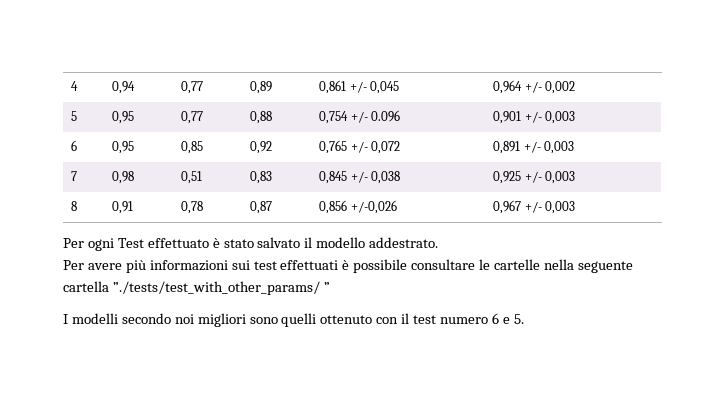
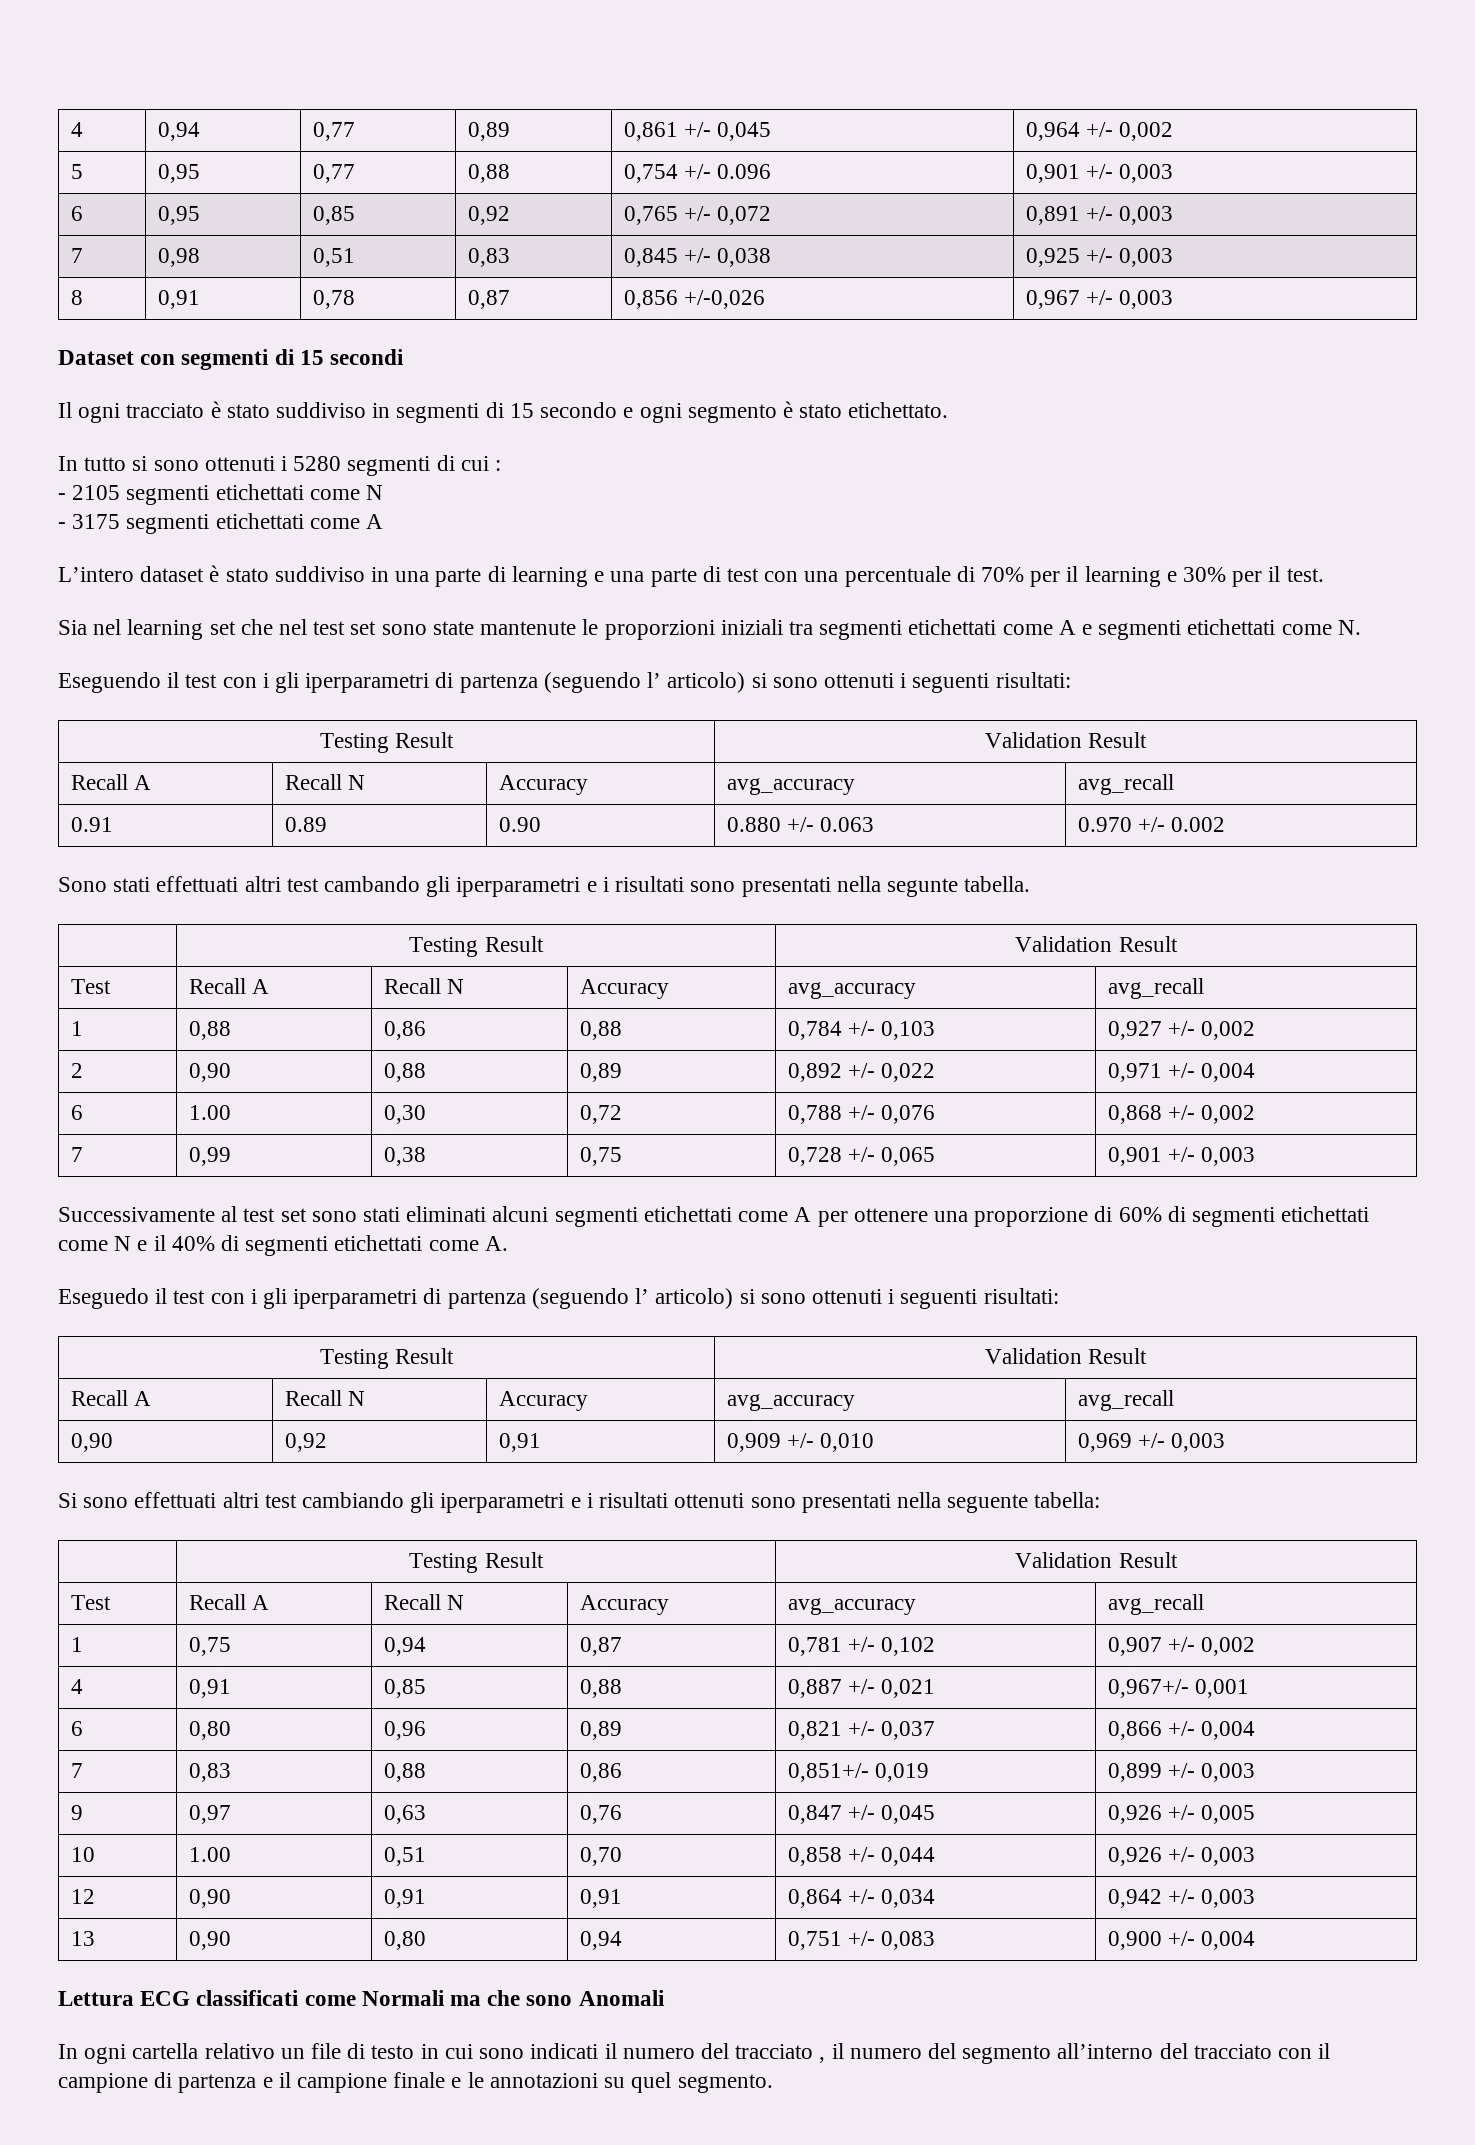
[63,237,439,251] [63,259,633,273] [63,281,330,295] [63,313,524,327] Per ogni Test effettuato è stato salvato il modello addestrato. // Per avere più informazioni sui test effettuati è possibile consultare le cartelle nella seguente cartella ”./tests/test_with_other_params/ ” // I modelli secondo noi migliori sono quelli ottenuto con il test numero 6 e 5. -> [58,349,405,370] [58,401,949,423] [58,455,502,476] [58,484,384,505] [58,513,384,534] [58,565,1324,587] [58,619,1361,640] [58,672,1071,693] [319,732,455,753] [984,732,1148,748] [70,774,151,790] [284,774,365,790] [498,775,588,795] [726,778,855,795] [1077,774,1174,795] [70,817,113,832] [284,817,327,832] [498,817,541,832] [726,817,875,832] [1077,817,1226,832] [58,876,1031,897] [409,936,544,957] [1015,936,1178,952] [70,979,111,994] [188,978,269,994] [383,978,464,994] [579,979,669,999] [787,982,916,999] [1107,978,1204,999] [70,1021,83,1036] [188,1021,231,1040] [383,1021,426,1040] [579,1021,622,1040] [787,1021,936,1040] [1107,1021,1256,1040] [70,1063,83,1078] [188,1063,231,1082] [383,1063,426,1082] [579,1063,622,1082] [787,1063,936,1082] [1107,1063,1256,1082] [70,1105,83,1120] [188,1105,231,1120] [383,1105,426,1124] [579,1105,622,1124] [787,1105,936,1124] [1107,1105,1256,1124] [70,1147,83,1162] [188,1147,231,1166] [383,1147,426,1166] [579,1147,622,1166] [787,1147,936,1166] [1107,1147,1256,1166] [58,1206,1370,1227] [58,1235,508,1256] [58,1288,1059,1309] [319,1348,455,1369] [984,1348,1148,1364] [70,1390,151,1406] [284,1390,365,1406] [498,1391,588,1411] [726,1394,855,1411] [1077,1390,1174,1411] [70,1433,113,1452] [284,1433,327,1452] [498,1433,541,1452] [726,1433,875,1452] [1077,1433,1226,1452] [58,1492,1101,1513] [409,1552,544,1573] [1015,1552,1178,1568] [70,1595,111,1610] [188,1594,269,1610] [383,1594,464,1610] [579,1595,669,1615] [787,1598,916,1615] [1107,1594,1204,1615] [70,1637,83,1652] [188,1637,231,1656] [383,1637,426,1656] [579,1637,622,1656] [787,1637,936,1656] [1107,1637,1256,1656] [70,1679,83,1694] [188,1679,231,1698] [383,1679,426,1698] [579,1679,622,1698] [787,1679,936,1698] [1107,1679,1249,1698] [70,1721,83,1736] [188,1721,231,1740] [383,1721,426,1740] [579,1721,622,1740] [787,1721,936,1740] [1107,1721,1256,1740] [70,1763,83,1778] [188,1763,231,1782] [383,1763,426,1782] [579,1763,622,1782] [787,1763,929,1782] [1107,1763,1256,1782] [70,1805,83,1820] [188,1805,231,1824] [383,1805,426,1824] [579,1805,622,1824] [787,1805,936,1824] [1107,1805,1256,1824] [70,1847,95,1862] [188,1847,231,1862] [383,1847,426,1866] [579,1847,622,1866] [787,1847,936,1866] [1107,1847,1256,1866] [70,1889,95,1904] [188,1889,231,1908] [383,1889,426,1908] [579,1889,622,1908] [787,1889,936,1908] [1107,1889,1256,1908] [70,1931,95,1946] [188,1931,231,1950] [383,1931,426,1950] [579,1931,622,1950] [787,1931,936,1950] [1107,1931,1256,1950] [58,1990,665,2006] [58,2043,1331,2064] [58,2072,773,2093] Dataset con segmenti di 15 secondi // Il ogni tracciato è stato suddiviso in segmenti di 15 secondo e ogni segmento è stato etichettato. // In tutto si sono ottenuti i 5280 segmenti di cui : // - 2105 segmenti etichettati come N // - 3175 segmenti etichettati come A // L’intero dataset è stato suddiviso in una parte di learning e una parte di test con una percentuale di 70% per il learning e 30% per il test. // Sia nel learning set che nel test set sono state mantenute le proporzioni iniziali tra segmenti etichettati come A e segmenti etichettati come N. // Eseguendo il test con i gli iperparametri di partenza (seguendo l’ articolo) si sono ottenuti i seguenti risultati: // Testing Result | Validation Result // Recall A | Recall N | Accuracy | avg_accuracy | avg_recall // 0.91 | 0.89 | 0.90 | 0.880 +/- 0.063 | 0.970 +/- 0.002 // Sono stati effettuati altri test cambando gli iperparametri e i risultati sono presentati nella segunte tabella. // | Testing Result | Validation Result // Test | Recall A | Recall N | Accuracy | avg_accuracy | avg_recall // 1 | 0,88 | 0,86 | 0,88 | 0,784 +/- 0,103 | 0,927 +/- 0,002 // 2 | 0,90 | 0,88 | 0,89 | 0,892 +/- 0,022 | 0,971 +/- 0,004 // 6 | 1.00 | 0,30 | 0,72 | 0,788 +/- 0,076 | 0,868 +/- 0,002 // 7 | 0,99 | 0,38 | 0,75 | 0,728 +/- 0,065 | 0,901 +/- 0,003 // Successivamente al test set sono stati eliminati alcuni segmenti etichettati come A per ottenere una proporzione di 60% di segmenti etichettati come N e il 40% di segmenti etichettati come A. // Eseguedo il test con i gli iperparametri di partenza (seguendo l’ articolo) si sono ottenuti i seguenti risultati: // Testing Result | Validation Result // Recall A | Recall N | Accuracy | avg_accuracy | avg_recall // 0,90 | 0,92 | 0,91 | 0,909 +/- 0,010 | 0,969 +/- 0,003 // Si sono effettuati altri test cambiando gli iperparametri e i risultati ottenuti sono presentati nella seguente tabella: // | Testing Result | Validation Result // Test | Recall A | Recall N | Accuracy | avg_accuracy | avg_recall // 1 | 0,75 | 0,94 | 0,87 | 0,781 +/- 0,102 | 0,907 +/- 0,002 // 4 | 0,91 | 0,85 | 0,88 | 0,887 +/- 0,021 | 0,967+/- 0,001 // 6 | 0,80 | 0,96 | 0,89 | 0,821 +/- 0,037 | 0,866 +/- 0,004 // 7 | 0,83 | 0,88 | 0,86 | 0,851+/- 0,019 | 0,899 +/- 0,003 // 9 | 0,97 | 0,63 | 0,76 | 0,847 +/- 0,045 | 0,926 +/- 0,005 // 10 | 1.00 | 0,51 | 0,70 | 0,858 +/- 0,044 | 0,926 +/- 0,003 // 12 | 0,90 | 0,91 | 0,91 | 0,864 +/- 0,034 | 0,942 +/- 0,003 // 13 | 0,90 | 0,80 | 0,94 | 0,751 +/- 0,083 | 0,900 +/- 0,004 // Lettura ECG classificati come Normali ma che sono Anomali // In ogni cartella relativo un file di testo in cui sono indicati il numero del tracciato , il numero del segmento all’interno del tracciato con il campione di partenza e il campione finale e le annotazioni su quel segmento.

